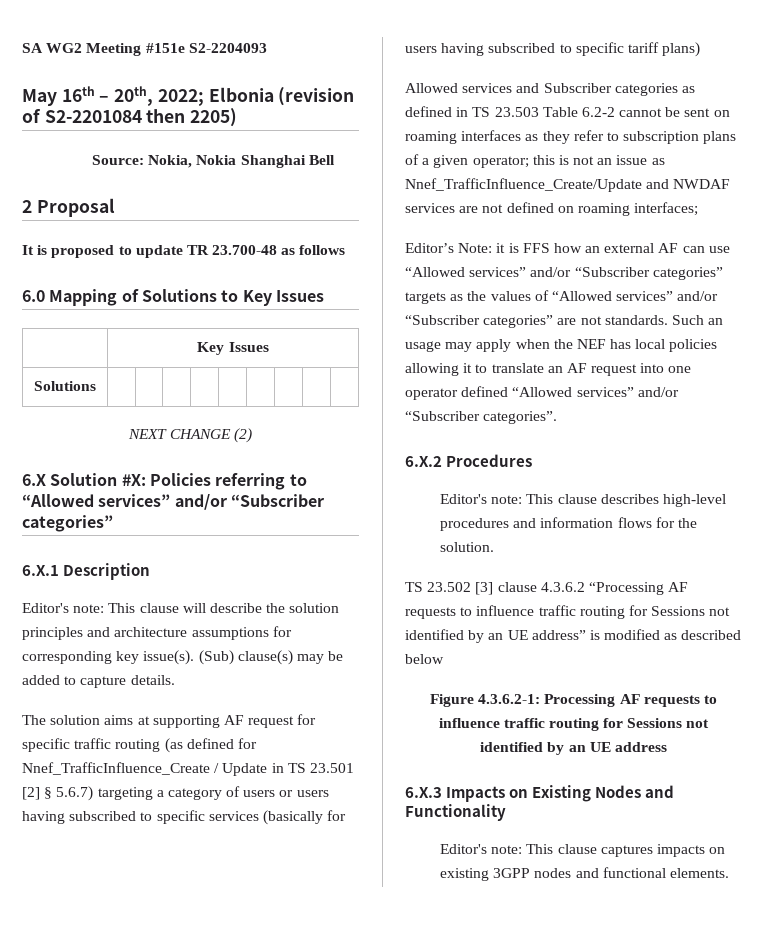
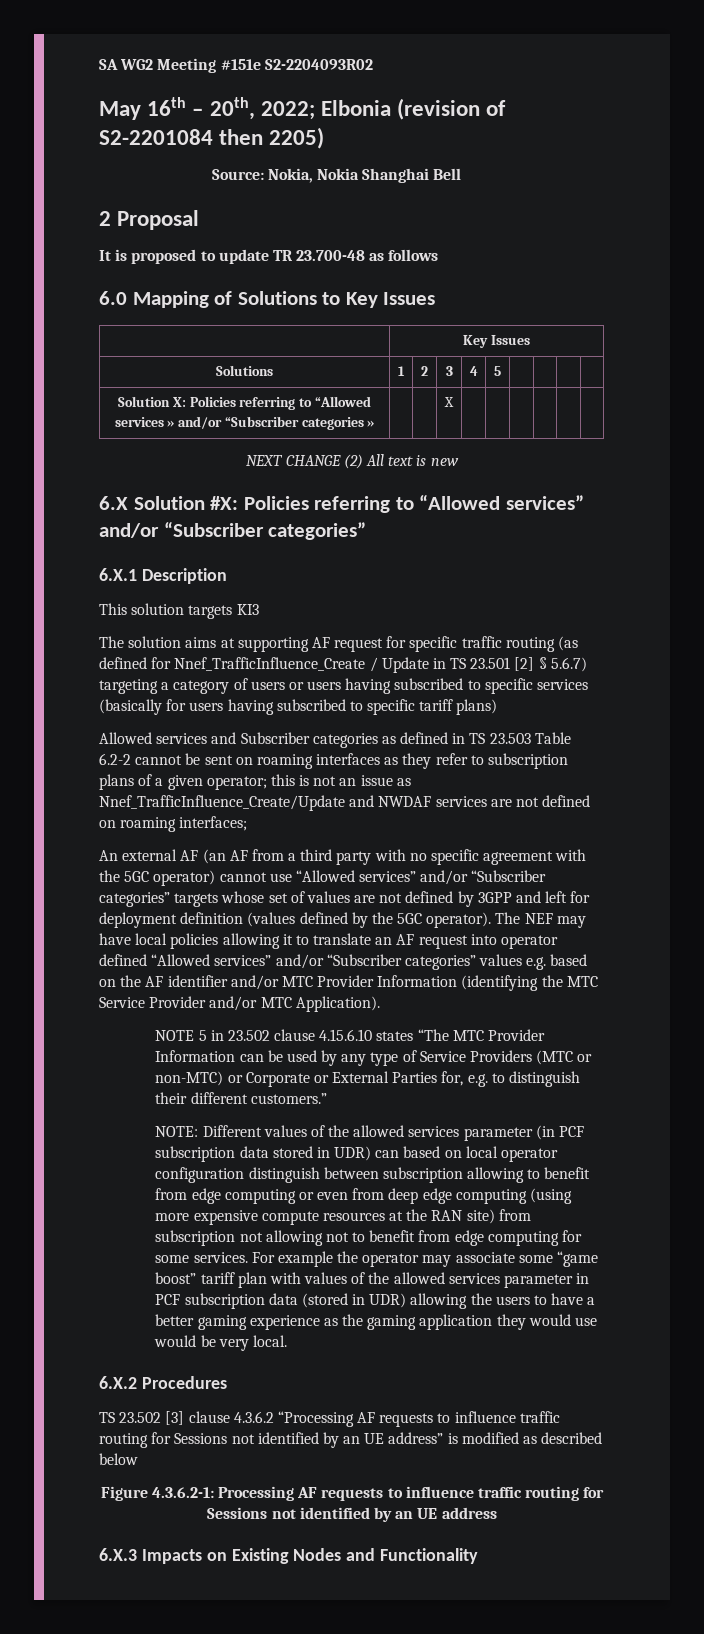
[188,43,267,53] S2-2204093 -> [264,59,373,70] S2-2204093R02
(96, 386) | | -> [398,366,405,376] [421,366,428,376] [445,366,453,376] [469,366,478,376] [494,366,501,376] [118,396,371,410] [114,416,375,430] [444,397,454,407] 1 | 2 | 3 | 4 | 5 | | | | // Solution X: Policies referring to “Allowed services » and/or “Subscriber categories » | | | X
(253, 435) none -> [366,454,459,466] All text is new
[22,603,340,613] [22,626,292,640] [22,650,344,665] [22,675,175,688] Editor's note: This clause will describe the solution principles and architecture assumptions for corresponding key issue(s). (Sub) clause(s) may be added to capture details. -> [99,603,259,619] This solution targets KI3
[405,243,705,253] Editor’s Note: it is FFS how an external AF can -> [99,849,587,865] [99,870,267,886] An external AF (an AF from a third party with no specific agreement with the 5GC operator) cannot
[450,290,719,301] [405,315,724,328] [405,339,632,352] as the values of “Allowed services” and/or “Subscriber categories” are not standards. Such an usage may apply when the NEF has -> [221,891,591,907] [99,912,586,928] [99,933,131,945] whose set of values are not defined by 3GPP and left for deployment definition (values defined by the 5GC operator). The NEF may have
[668,366,692,373] one -> (497, 939) none
[483,411,558,424] [405,454,533,467] [440,494,726,507] [440,517,697,531] [440,542,495,552] categories”. // 6.X.2 Procedures // Editor's note: This clause describes high-level procedures and information flows for the solution. -> [404,954,588,970] [99,975,598,991] [99,996,380,1012] [155,1029,546,1041] [155,1050,593,1066] [155,1071,581,1087] [155,1092,327,1104] [155,1125,585,1141] [155,1146,559,1162] [155,1167,591,1183] [155,1188,573,1204] [155,1209,531,1225] [155,1230,583,1246] [155,1251,599,1267] [155,1272,590,1288] [155,1293,596,1309] [155,1314,598,1330] [154,1335,287,1351] [99,1376,227,1389] categories” values e.g. based on the AF identifier and/or MTC Provider Information (identifying the MTC Service Provider and/or MTC Application). // NOTE 5 in 23.502 clause 4.15.6.10 states “The MTC Provider Information can be used by any type of Service Providers (MTC or non-MTC) or Corporate or External Parties for, e.g. to distinguish their different customers.” // NOTE: Different values of the allowed services parameter (in PCF subscription data stored in UDR) can based on local operator configuration distinguish between subscription allowing to benefit from edge computing or even from deep edge computing (using more expensive compute resources at the RAN site) from subscription not allowing not to benefit from edge computing for some services. For example the operator may associate some “game boost” tariff plan with values of the allowed services parameter in PCF subscription data (stored in UDR) allowing the users to have a better gaming experience as the gaming application they would use would be very local. // 6.X.2 Procedures
[440,844,726,857] [440,867,729,881] // Editor's note: This clause captures impacts on existing 3GPP nodes and functional elements. -> (479, 1556) none

